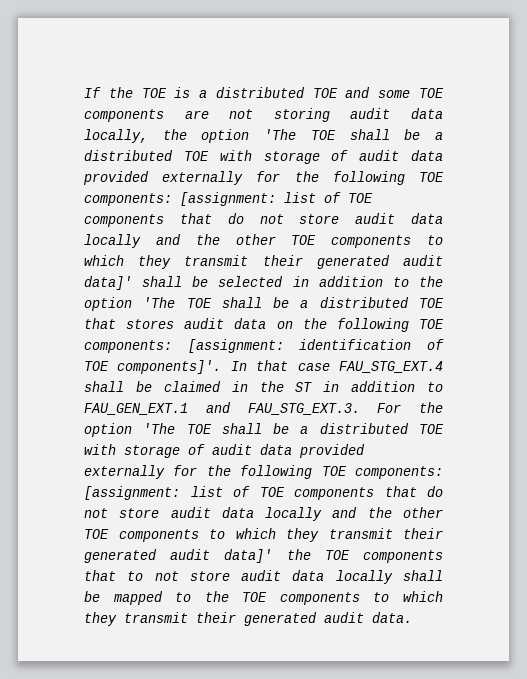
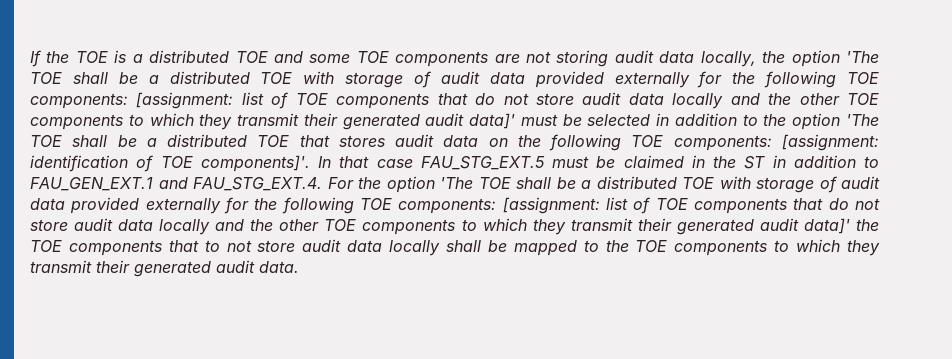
[142,276,183,287] shall -> [520,114,558,126] must
[339,361,443,373] [84,381,124,392] FAU_STG_EXT.4 shall -> [420,156,589,170] FAU_STG_EXT.5 must
[247,403,360,415] FAU_STG_EXT.3. -> [193,177,322,191] FAU_STG_EXT.4.

